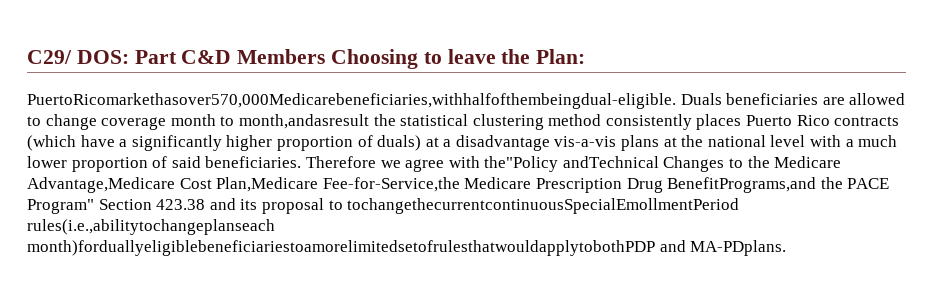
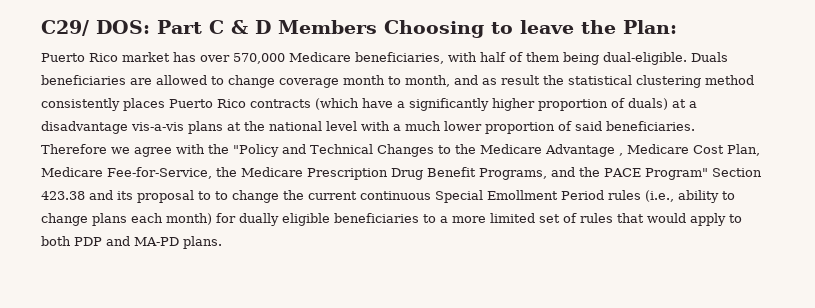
[181,50,232,64] C&D -> [209,20,271,34] C & D
[27,93,676,109] PuertoRicomarkethasover570,000Medicarebeneficiaries,withhalfofthembeingdual-eligible. -> [41,52,687,65] Puerto Rico market has over 570,000 Medicare beneficiaries, with half of them being dual-eligible.
[238,114,369,129] month,andasresult -> [405,75,540,87] month, and as result
[484,156,842,172] [27,177,817,193] the"Policy andTechnical Changes to the Medicare Advantage,Medicare Cost Plan,Medicare Fee-for-Service,the Medicare Prescription Drug BenefitPrograms,and -> [208,144,760,157] [41,167,575,180] the "Policy and Technical Changes to the Medicare Advantage , Medicare Cost Plan, Medicare Fee-for-Service, the Medicare Prescription Drug Benefit Programs, and
[347,198,740,214] [27,219,275,235] [27,240,787,256] tochangethecurrentcontinuousSpecialEmollmentPeriod rules(i.e.,abilitytochangeplanseach month)forduallyeligiblebeneficiariestoamorelimitedsetofrulesthatwouldapplytobothPDP and MA-PDplans. -> [215,190,735,203] [41,213,742,226] [41,236,222,249] to change the current continuous Special Emollment Period rules (i.e., ability to change plans each month) for dually eligible beneficiaries to a more limited set of rules that would apply to both PDP and MA-PD plans.

